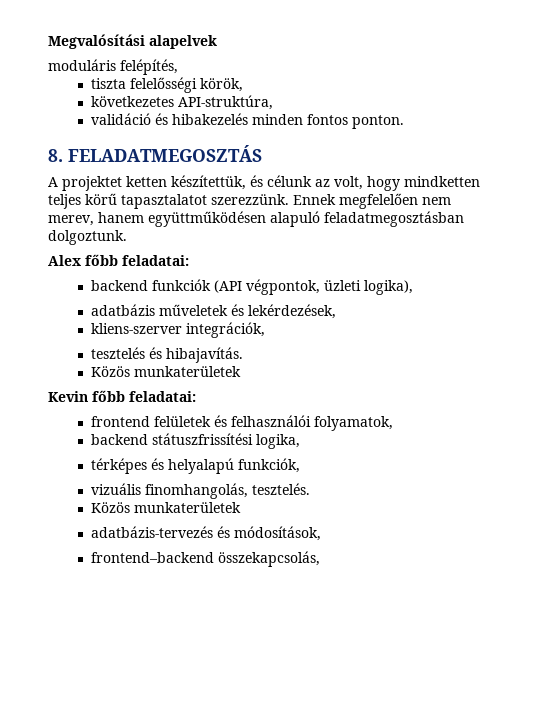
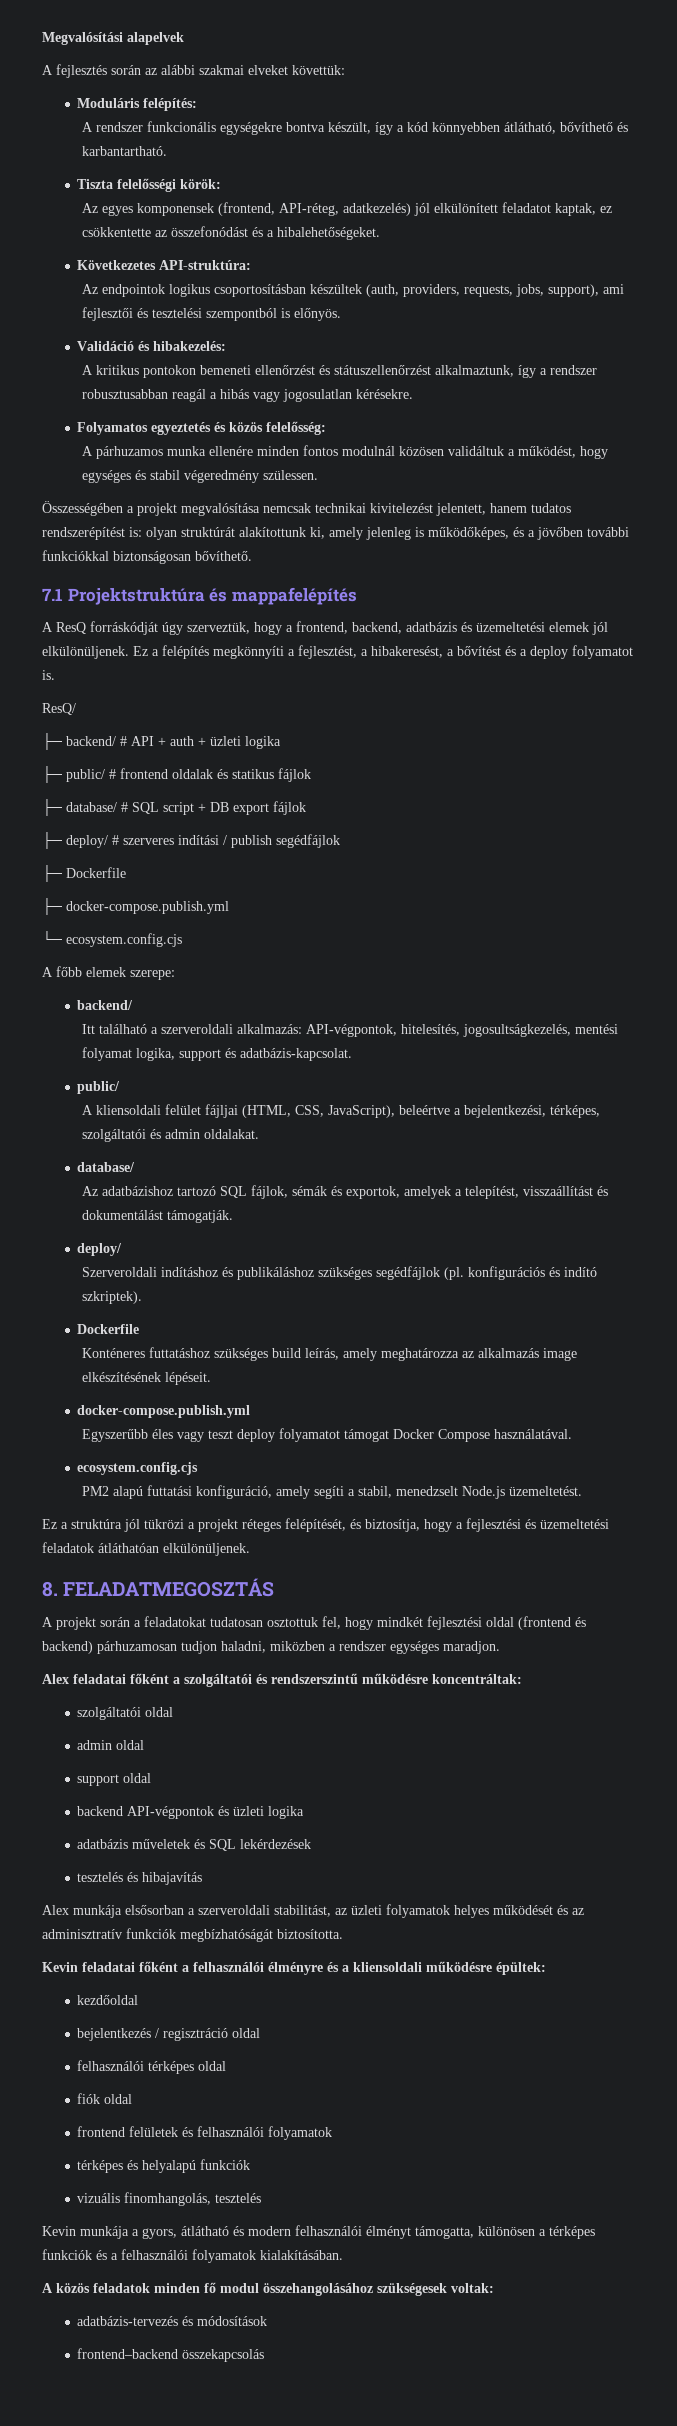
[48,59,178,75] [90,77,243,93] [90,95,273,110] [90,113,404,129] [48,145,262,162] [48,175,480,191] [48,193,451,209] [48,211,464,227] [48,230,127,245] [48,254,189,266] [90,279,413,295] moduláris felépítés, // tiszta felelősségi körök, // következetes API-struktúra, // validáció és hibakezelés minden fontos ponton. // 8. FELADATMEGOSZTÁS // A projektet ketten készítettük, és célunk az volt, hogy mindketten teljes körű tapasztalatot szerezzünk. Ennek megfelelően nem merev, hanem együttműködésen alapuló feladatmegosztásban dolgoztunk. // Alex főbb feladatai: // backend funkciók (API végpontok, üzleti logika), -> [42,64,345,78] [77,98,198,111] [81,121,628,135] [81,146,167,156] [77,178,222,192] [81,202,612,216] [81,226,380,240] [77,260,252,270] [81,284,624,297] [81,307,341,321] [77,341,227,351] [81,365,597,378] [81,389,413,402] [77,421,327,435] [81,445,608,459] [81,470,318,483] [42,501,571,516] [42,527,629,540] [42,550,252,564] [42,587,357,605] [42,621,608,635] [42,645,633,659] [42,670,55,680] [42,703,76,715] [42,733,281,750] [42,766,311,783] [42,799,306,816] [42,832,340,849] [42,865,126,882] [42,898,229,915] [42,931,182,947] [42,966,175,980] [77,1000,134,1010] [81,1024,618,1037] [81,1047,352,1061] [77,1081,121,1094] [81,1104,600,1118] [81,1129,259,1142] [77,1162,136,1172] [81,1185,608,1199] [81,1210,233,1223] [77,1243,123,1256] [81,1266,597,1280] [81,1291,142,1304] [77,1324,140,1334] [81,1347,577,1361] [81,1372,211,1385] [77,1405,251,1418] [81,1428,572,1442] [77,1462,199,1475] [81,1485,582,1499] [42,1518,609,1532] [42,1542,250,1556] [42,1578,275,1597] [42,1616,586,1630] [42,1641,500,1654] [42,1673,522,1687] [77,1707,174,1720] [77,1740,145,1750] [77,1773,152,1786] [77,1806,305,1819] A fejlesztés során az alábbi szakmai elveket követtük: // Moduláris felépítés: // A rendszer funkcionális egységekre bontva készült, így a kód könnyebben átlátható, bővíthető és karbantartható. // Tiszta felelősségi körök: // Az egyes komponensek (frontend, API-réteg, adatkezelés) jól elkülönített feladatot kaptak, ez csökkentette az összefonódást és a hibalehetőségeket. // Következetes API-struktúra: // Az endpointok logikus csoportosításban készültek (auth, providers, requests, jobs, support), ami fejlesztői és tesztelési szempontból is előnyös. // Validáció és hibakezelés: // A kritikus pontokon bemeneti ellenőrzést és státuszellenőrzést alkalmaztunk, így a rendszer robusztusabban reagál a hibás vagy jogosulatlan kérésekre. // Folyamatos egyeztetés és közös felelősség: // A párhuzamos munka ellenére minden fontos modulnál közösen validáltuk a működést, hogy egységes és stabil végeredmény szülessen. // Összességében a projekt megvalósítása nemcsak technikai kivitelezést jelentett, hanem tudatos rendszerépítést is: olyan struktúrát alakítottunk ki, amely jelenleg is működőképes, és a jövőben további funkciókkal biztonságosan bővíthető. // 7.1 Projektstruktúra és mappafelépítés // A ResQ forráskódját úgy szerveztük, hogy a frontend, backend, adatbázis és üzemeltetési elemek jól elkülönüljenek. Ez a felépítés megkönnyíti a fejlesztést, a hibakeresést, a bővítést és a deploy folyamatot is. // ResQ/ // ├─ backend/ # API + auth + üzleti logika // ├─ public/ # frontend oldalak és statikus fájlok // ├─ database/ # SQL script + DB export fájlok // ├─ deploy/ # szerveres indítási / publish segédfájlok // ├─ Dockerfile // ├─ docker-compose.publish.yml // └─ ecosystem.config.cjs // A főbb elemek szerepe: // backend/ // Itt található a szerveroldali alkalmazás: API-végpontok, hitelesítés, jogosultságkezelés, mentési folyamat logika, support és adatbázis-kapcsolat. // public/ // A kliensoldali felület fájljai (HTML, CSS, JavaScript), beleértve a bejelentkezési, térképes, szolgáltatói és admin oldalakat. // database/ // Az adatbázishoz tartozó SQL fájlok, sémák és exportok, amelyek a telepítést, visszaállítást és dokumentálást támogatják. // deploy/ // Szerveroldali indításhoz és publikáláshoz szükséges segédfájlok (pl. konfigurációs és indító szkriptek). // Dockerfile // Konténeres futtatáshoz szükséges build leírás, amely meghatározza az alkalmazás image elkészítésének lépéseit. // docker-compose.publish.yml // Egyszerűbb éles vagy teszt deploy folyamatot támogat Docker Compose használatával. // ecosystem.config.cjs // PM2 alapú futtatási konfiguráció, amely segíti a stabil, menedzselt Node.js üzemeltetést. // Ez a struktúra jól tükrözi a projekt réteges felépítését, és biztosítja, hogy a fejlesztési és üzemeltetési feladatok átláthatóan elkülönüljenek. // 8. FELADATMEGOSZTÁS // A projekt során a feladatokat tudatosan osztottuk fel, hogy mindkét fejlesztési oldal (frontend és backend) párhuzamosan tudjon haladni, miközben a rendszer egységes maradjon. // Alex feladatai főként a szolgáltatói és rendszerszintű működésre koncentráltak: // szolgáltatói oldal // admin oldal // support oldal // backend API-végpontok és üzleti logika
[247,304,336,319] [90,322,265,338] lekérdezések, // kliens-szerver integrációk, -> [209,1839,312,1851] SQL lekérdezések
[165,347,243,363] [90,366,241,377] [48,390,196,402] hibajavítás. // Közös munkaterületek // Kevin főbb feladatai: -> [142,1872,203,1885] [42,1904,584,1918] [42,1928,343,1942] [42,1961,546,1975] [77,1995,139,2005] [77,2028,261,2041] [77,2060,227,2074] [77,2093,133,2104] hibajavítás // Alex munkája elsősorban a szerveroldali stabilitást, az üzleti folyamatok helyes működését és az adminisztratív funkciók megbízhatóságát biztosította. // Kevin feladatai főként a felhasználói élményre és a kliensoldali működésre épültek: // kezdőoldal // bejelentkezés / regisztráció oldal // felhasználói térképes oldal // fiók oldal
[313,416,393,431] [90,433,300,449] folyamatok, // backend státuszfrissítési logika, -> [268,2126,333,2140] folyamatok
[237,458,300,473] funkciók, -> [200,2159,251,2170] funkciók
[251,483,310,495] [90,502,241,513] tesztelés. // Közös munkaterületek -> [215,2193,262,2203] [42,2225,595,2239] [42,2249,343,2263] [42,2282,494,2296] tesztelés // Kevin munkája a gyors, átlátható és modern felhasználói élményt támogatta, különösen a térképes funkciók és a felhasználói folyamatok kialakításában. // A közös feladatok minden fő modul összehangolásához szükségesek voltak:
[233,526,321,541] módosítások, -> [197,2316,268,2326] módosítások
[217,551,320,567] összekapcsolás, -> [182,2349,265,2362] összekapcsolás

